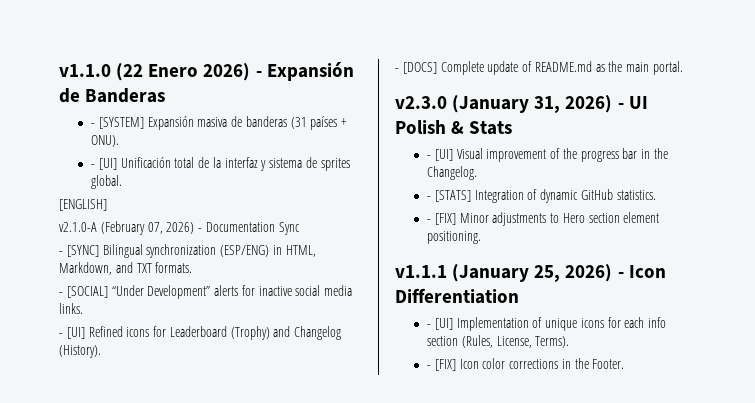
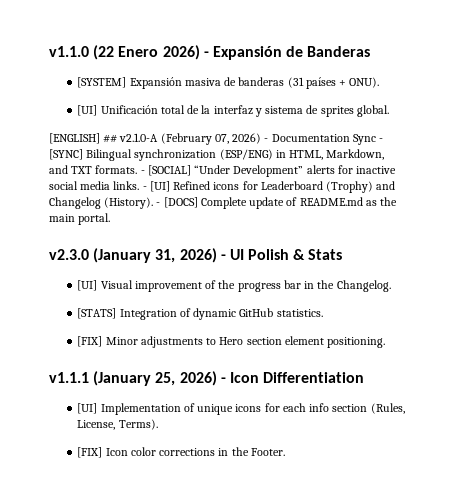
[90,123,95,127] - -> (371, 51) none
[90,164,95,168] - -> (380, 82) none
(107, 205) // -> [103,134,118,143] ##
(300, 228) // -> (376, 139) none
(193, 267) // -> (138, 169) none
(83, 308) // -> (140, 185) none
(101, 351) // -> (154, 203) none
[426,155,431,159] - -> (343, 254) none
[426,196,431,200] - -> (391, 286) none
[426,219,431,223] - -> (323, 313) none
[426,324,431,328] - -> (365, 377) none
[426,365,431,369] - -> (158, 424) none

